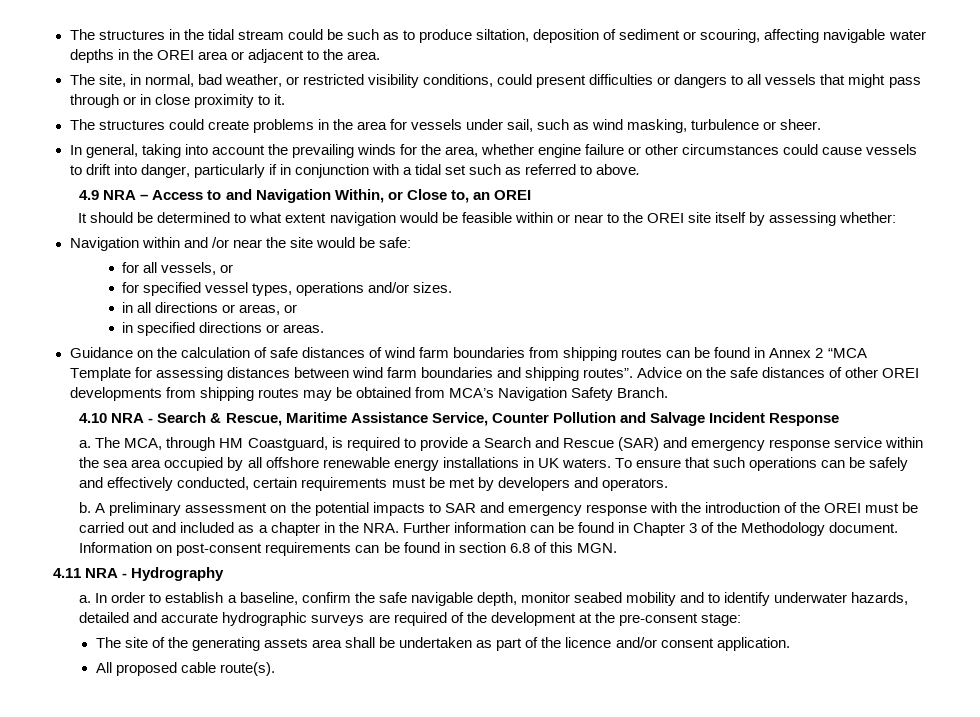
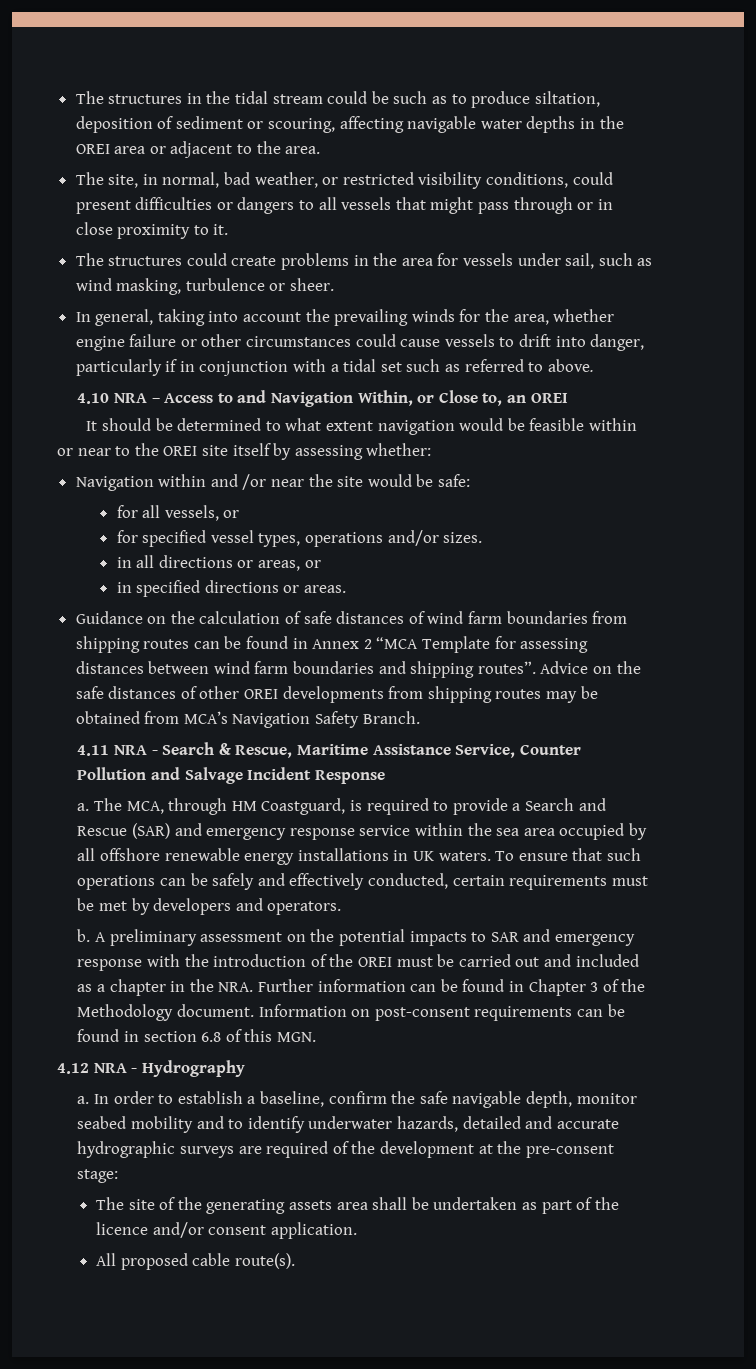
[79,190,100,200] 4.9 -> [77,393,110,404] 4.10
[79,413,108,423] 4.10 -> [77,745,110,756] 4.11
[53,568,81,578] 4.11 -> [57,1063,89,1074] 4.12

